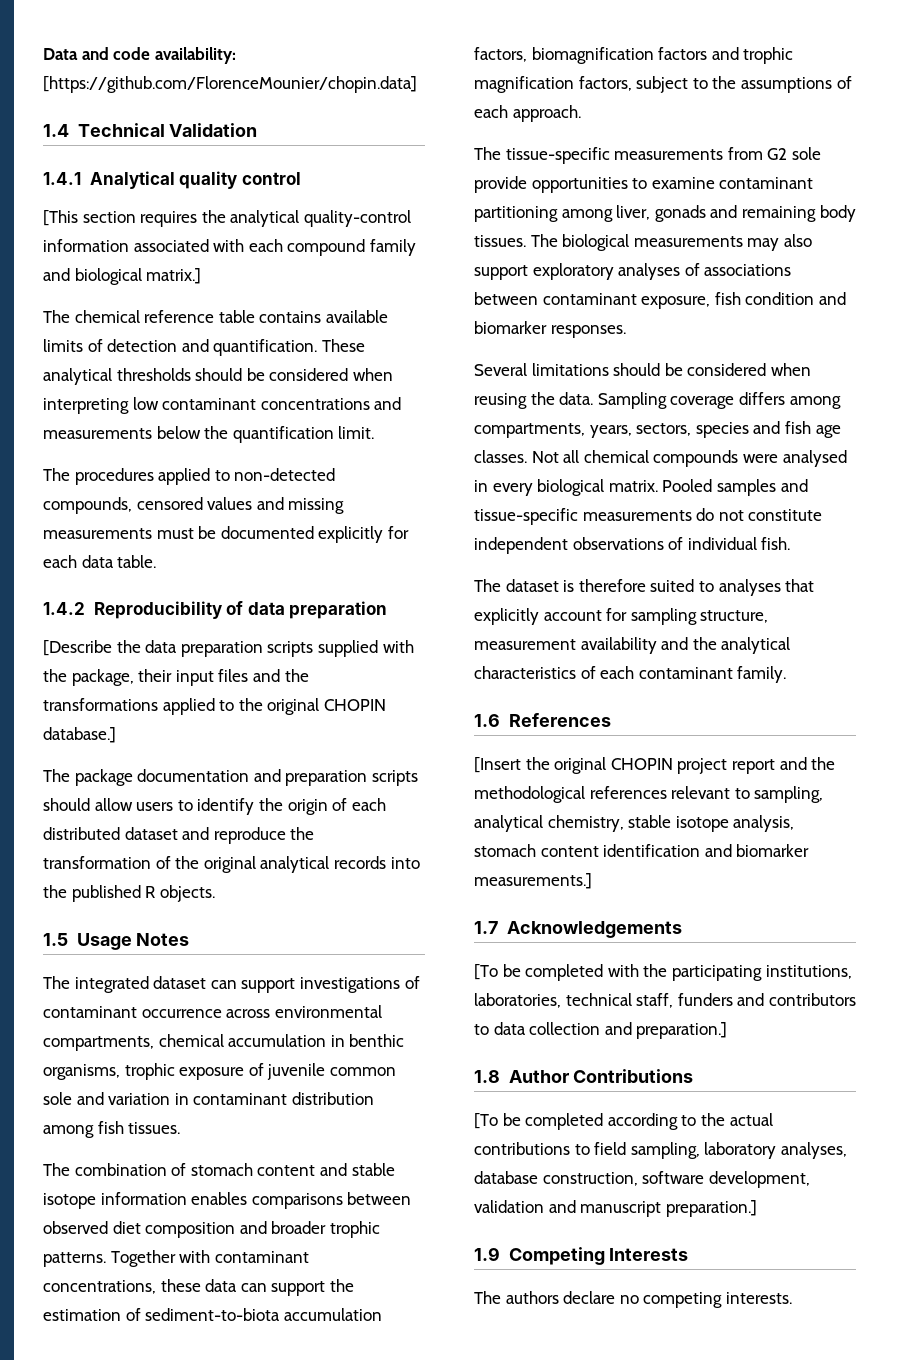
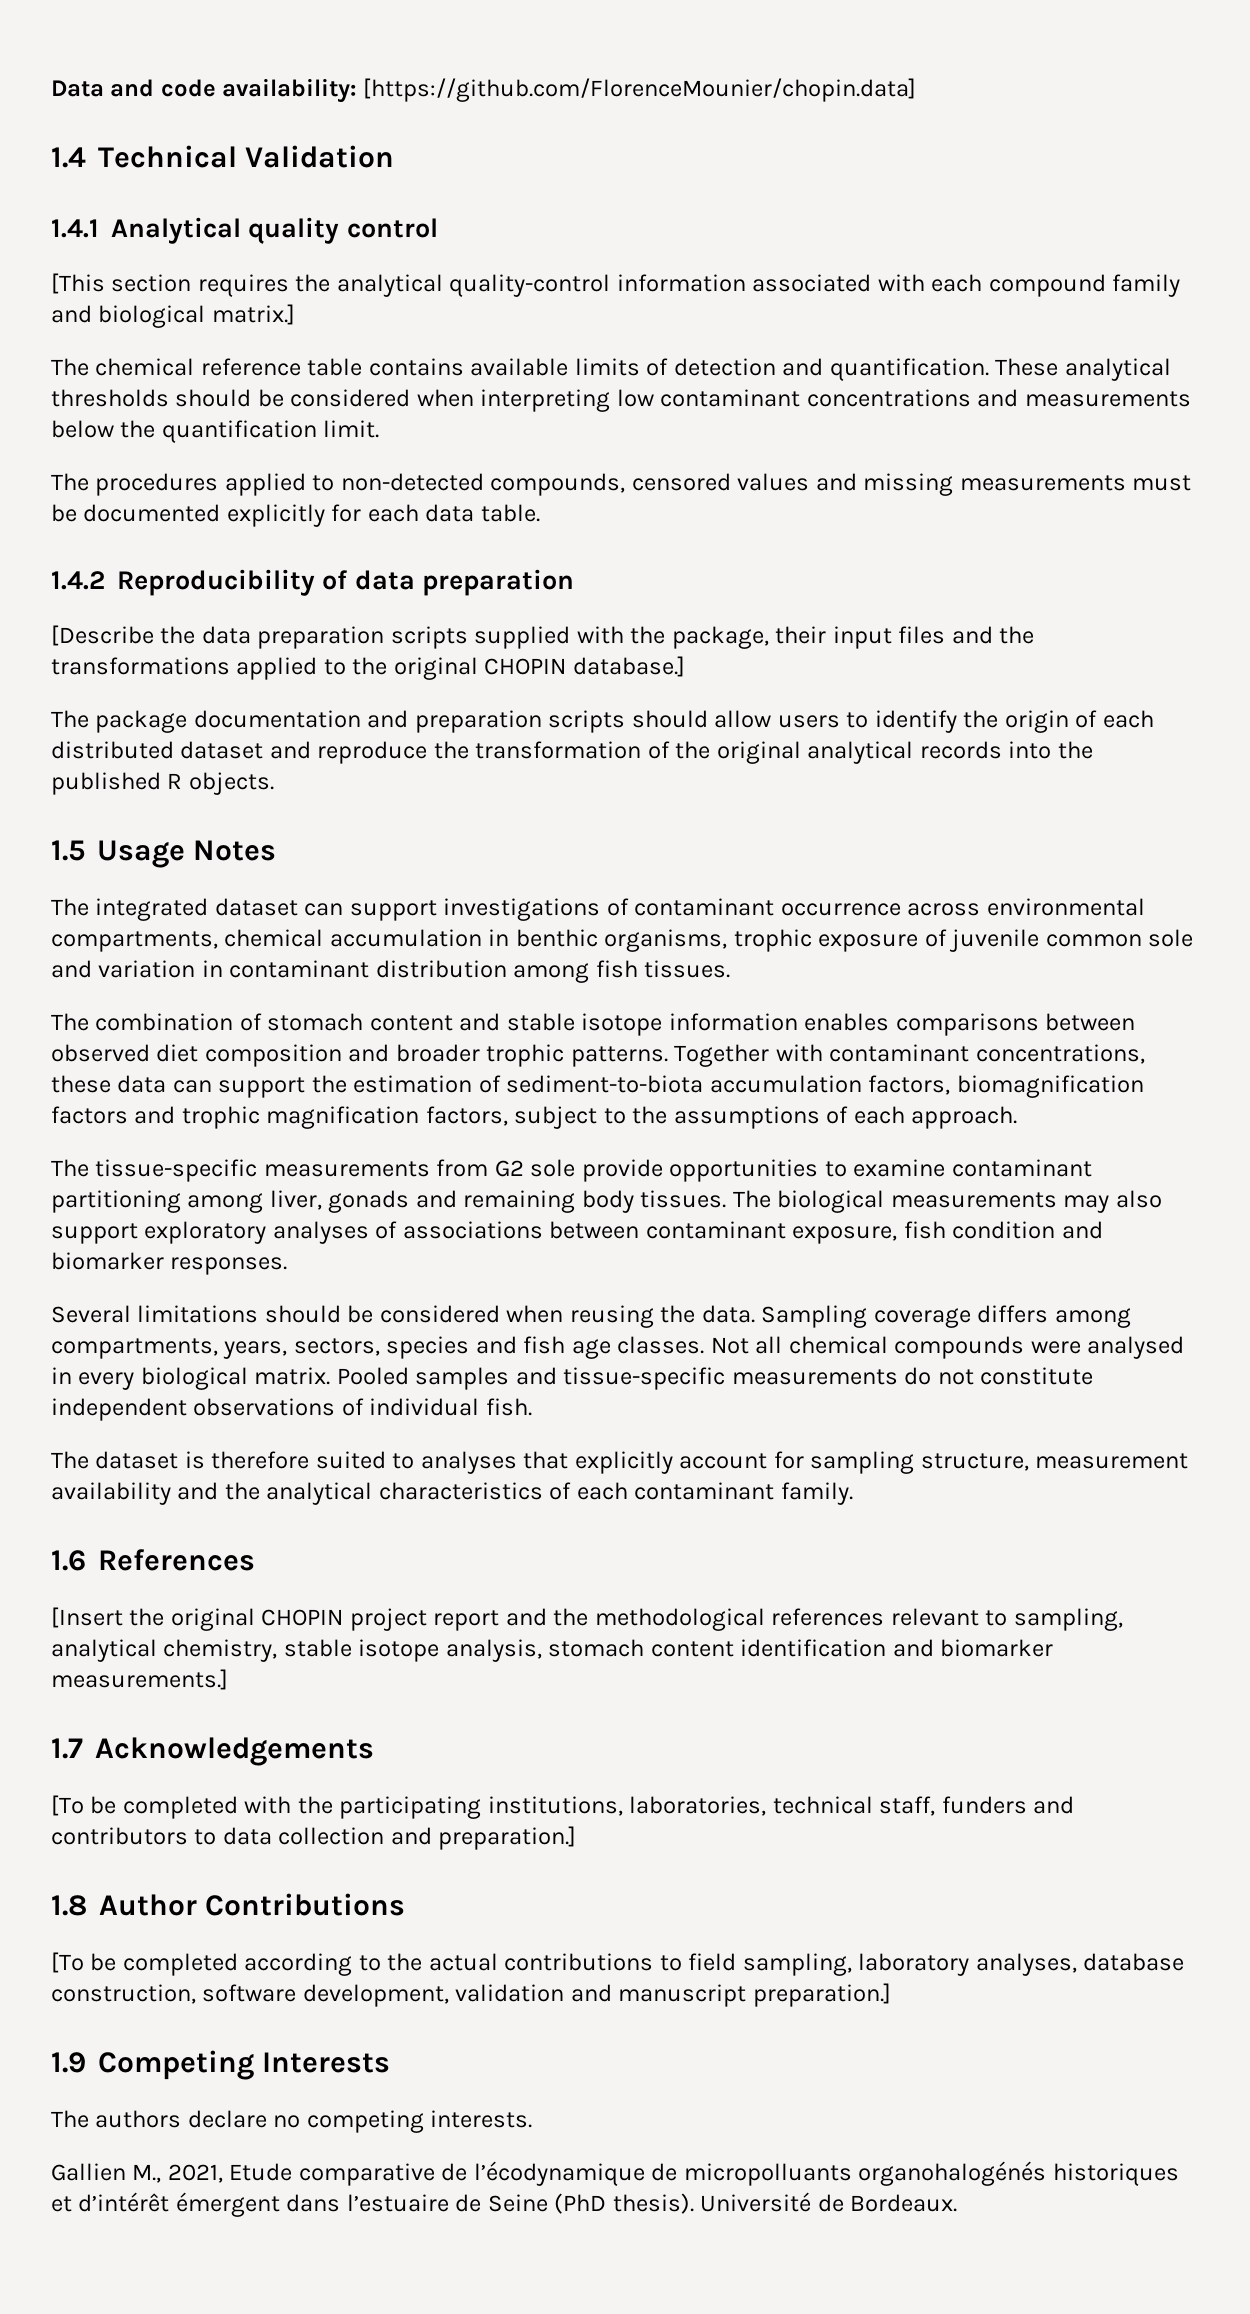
(792, 1298) none -> [51,2161,1179,2186] [51,2192,958,2217] // Gallien M., 2021, Etude comparative de l’écodynamique de micropolluants organohalogénés historiques et d’intérêt émergent dans l’estuaire de Seine (PhD thesis). Université de Bordeaux.

